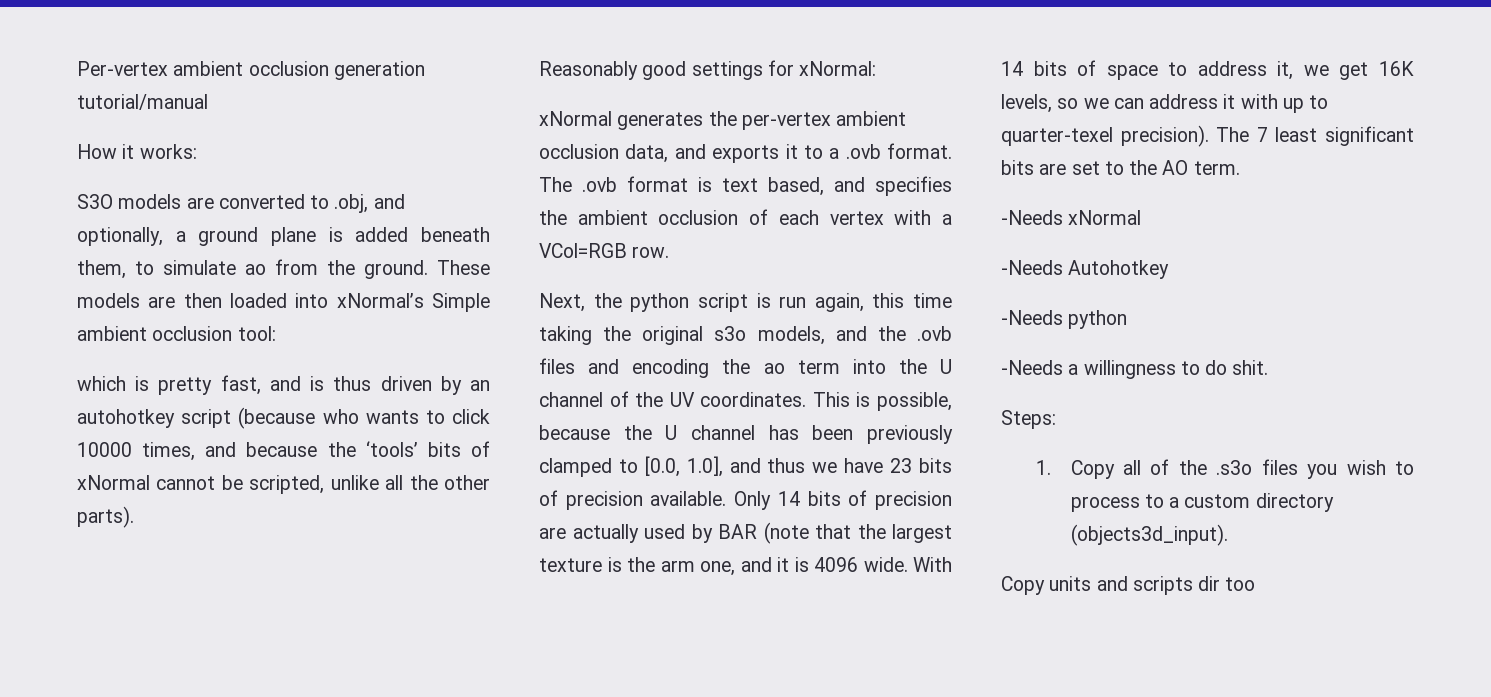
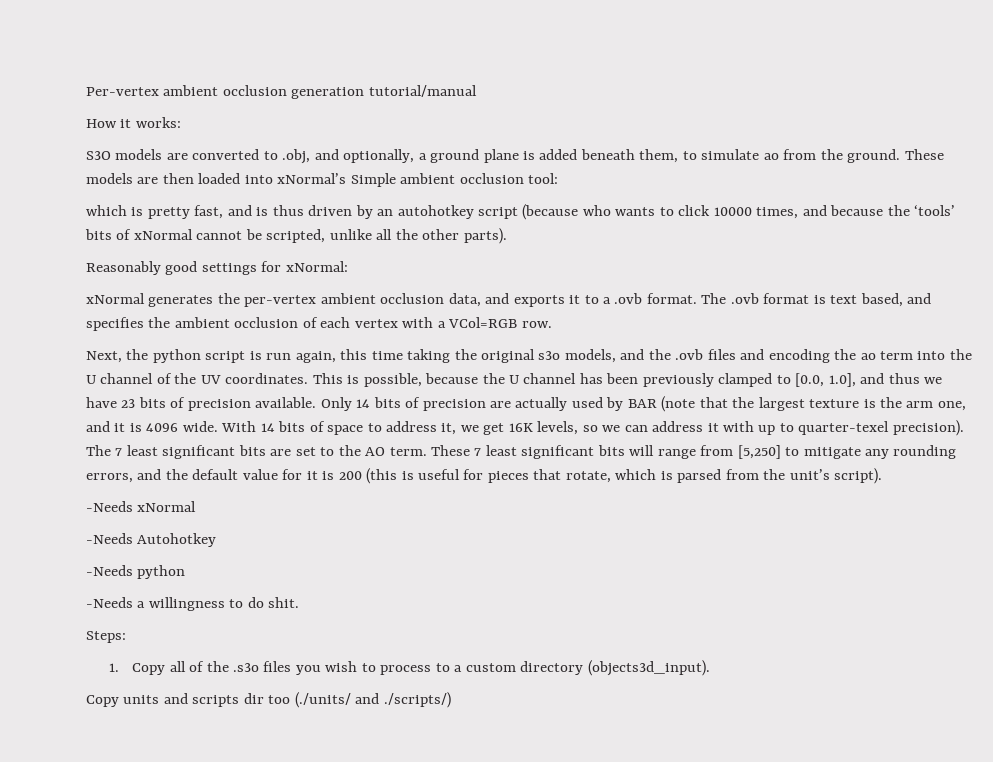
(1240, 168) none -> [431,445,957,459] [86,468,883,484] These 7 least significant bits will range from [5,250] to mitigate any rounding errors, and the default value for it is 200 (this is useful for pieces that rotate, which is parsed from the unit’s script).
(1256, 584) none -> [294,692,451,708] (./units/ and ./scripts/)

